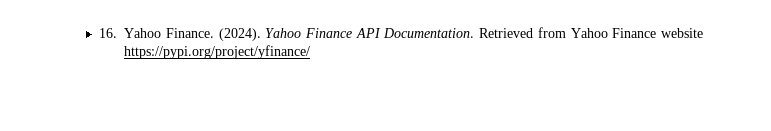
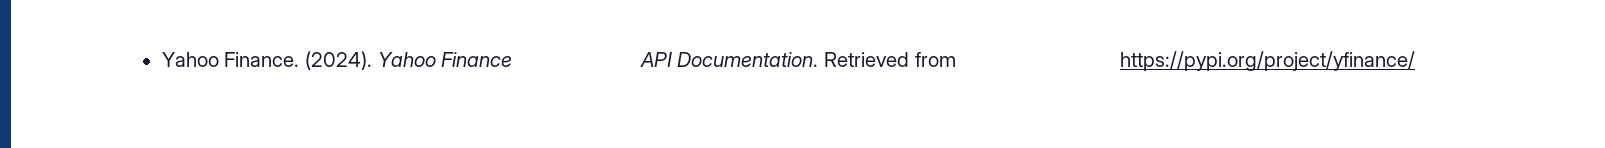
[99,28,118,38] 16. -> (161, 59) none
[570,28,704,38] Yahoo Finance website -> (956, 59) none

